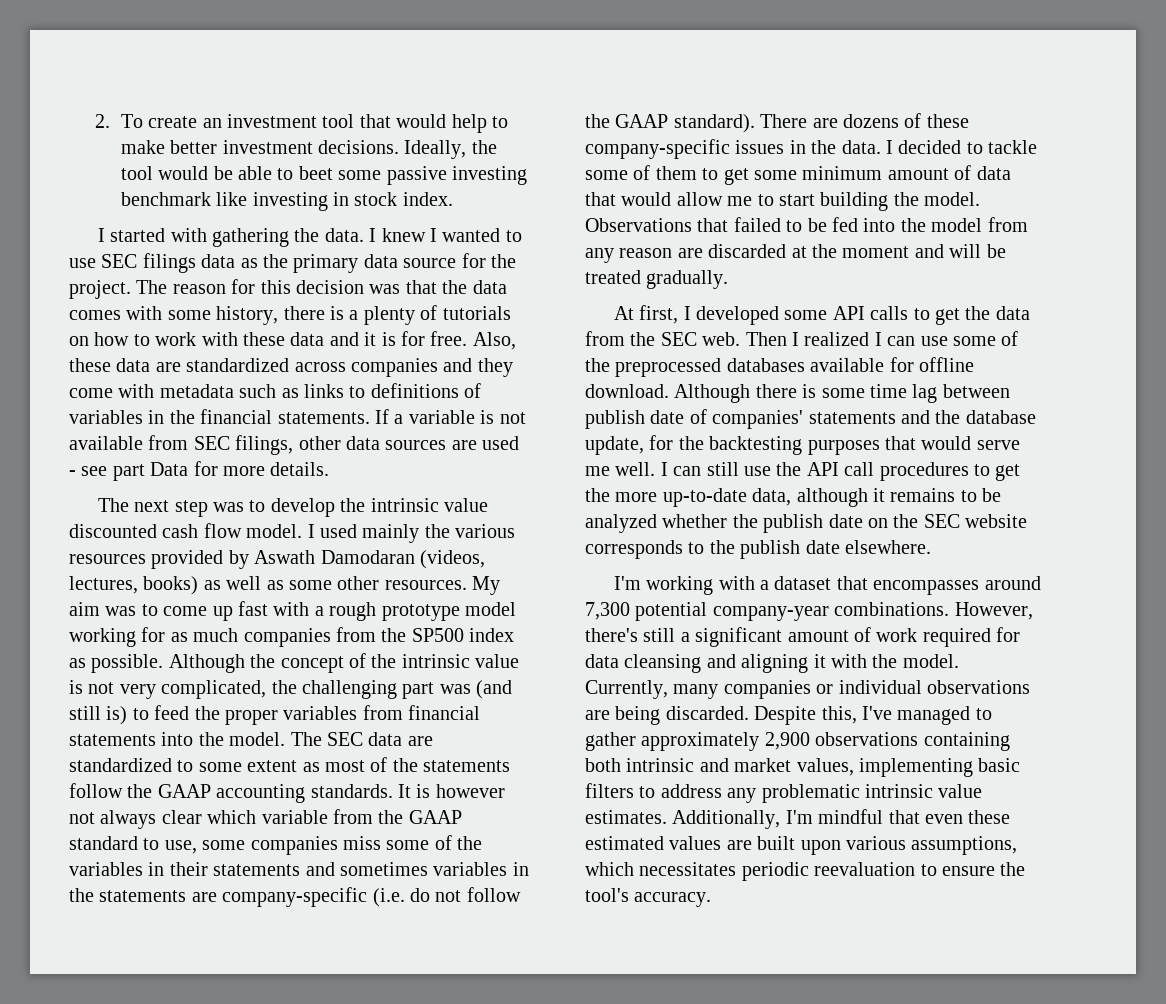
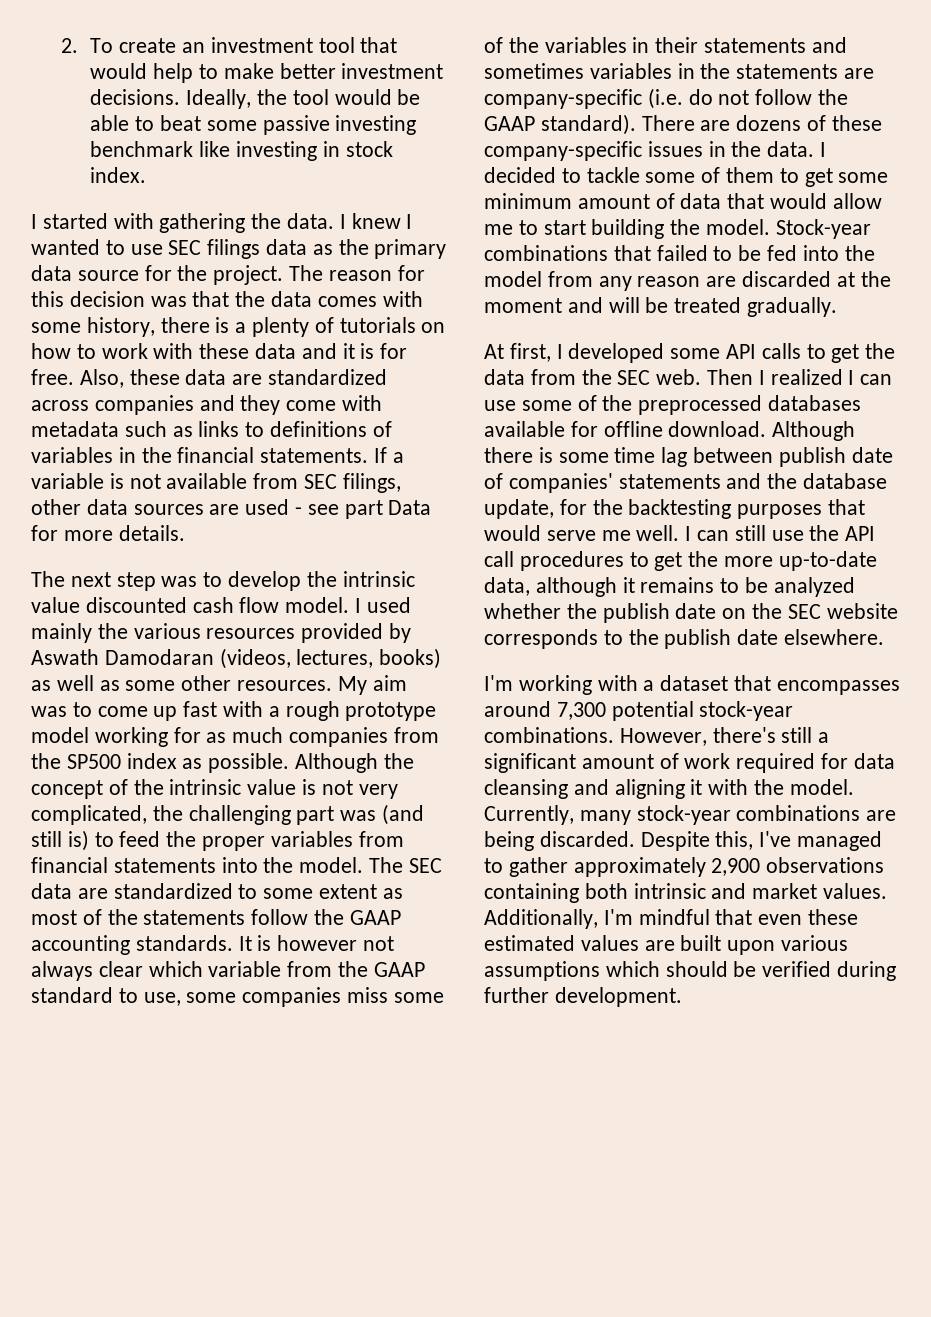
[298,166,333,180] beet -> [160,115,202,131] beat
[585,218,692,232] Observations -> [775,219,871,239] [484,245,608,261] Stock-year combinations
[712,606,829,621] company-year -> [699,701,794,721] stock-year
[723,680,1030,699] companies or individual observations -> [636,805,861,825] stock-year combinations
[796,758,1021,777] [585,783,983,803] [585,810,667,824] values, implementing basic filters to address any problematic intrinsic value estimates. -> [823,883,888,899] values.
[911,836,1018,855] [585,862,1026,881] [585,888,712,907] assumptions, which necessitates periodic reevaluation to ensure the tool's accuracy. -> [484,961,897,981] [484,987,682,1007] assumptions which should be verified during further development.

